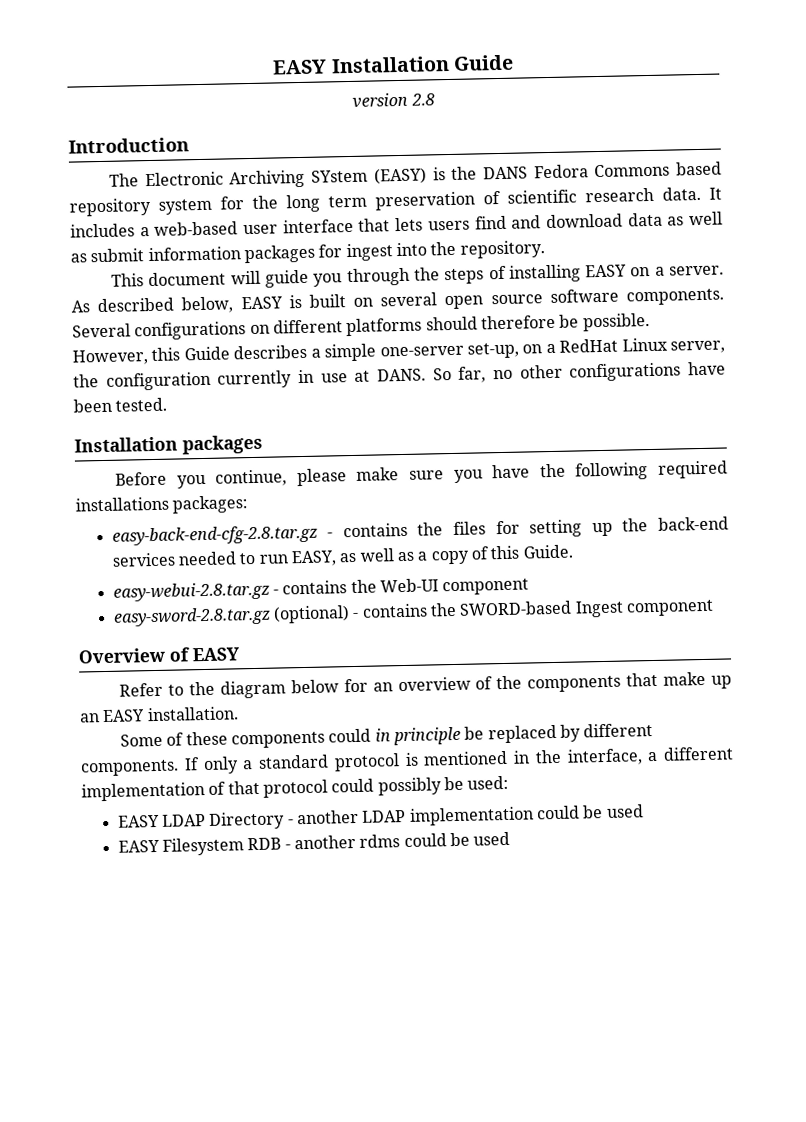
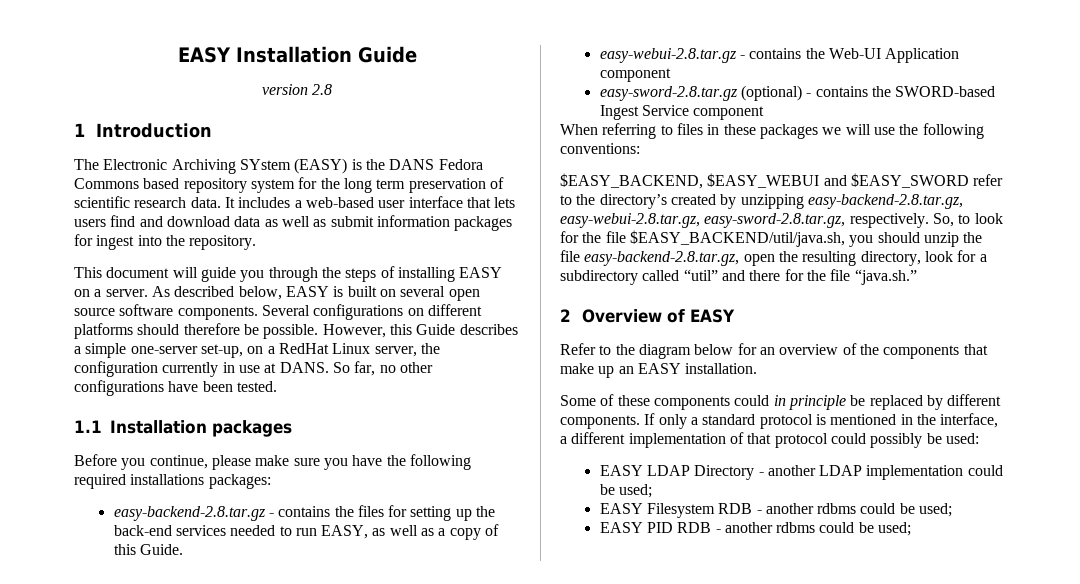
(435, 99) none -> [74,123,85,137] 1
(168, 404) none -> [74,420,102,433] 1.1
[111,524,318,546] easy-back-end-cfg-2.8.tar.gz -> [113,506,266,521] easy-backend-2.8.tar.gz
(439, 585) none -> [885,48,960,63] Application
[625,599,714,617] component // -> [641,105,765,120] [560,123,984,139] [560,143,640,154] [560,173,1004,189] [560,194,963,209] [560,213,1003,228] [560,230,983,247] [560,250,987,266] [560,269,917,285] [560,309,571,322] Service component // When referring to files in these packages we will use the following conventions: // $EASY_BACKEND, $EASY_WEBUI and $EASY_SWORD refer to the directory’s created by unzipping easy-backend-2.8.tar.gz, easy-webui-2.8.tar.gz, easy-sword-2.8.tar.gz, respectively. So, to look for the file $EASY_BACKEND/util/java.sh, you should unzip the file easy-backend-2.8.tar.gz, open the resulting directory, look for a subdirectory called “util” and there for the file “java.sh.” // 2
[605,804,644,818] used -> [618,484,652,498] used;
[359,831,511,848] rdms could be used -> [817,503,953,517] [599,522,912,536] rdbms could be used; // EASY PID RDB - another rdbms could be used;

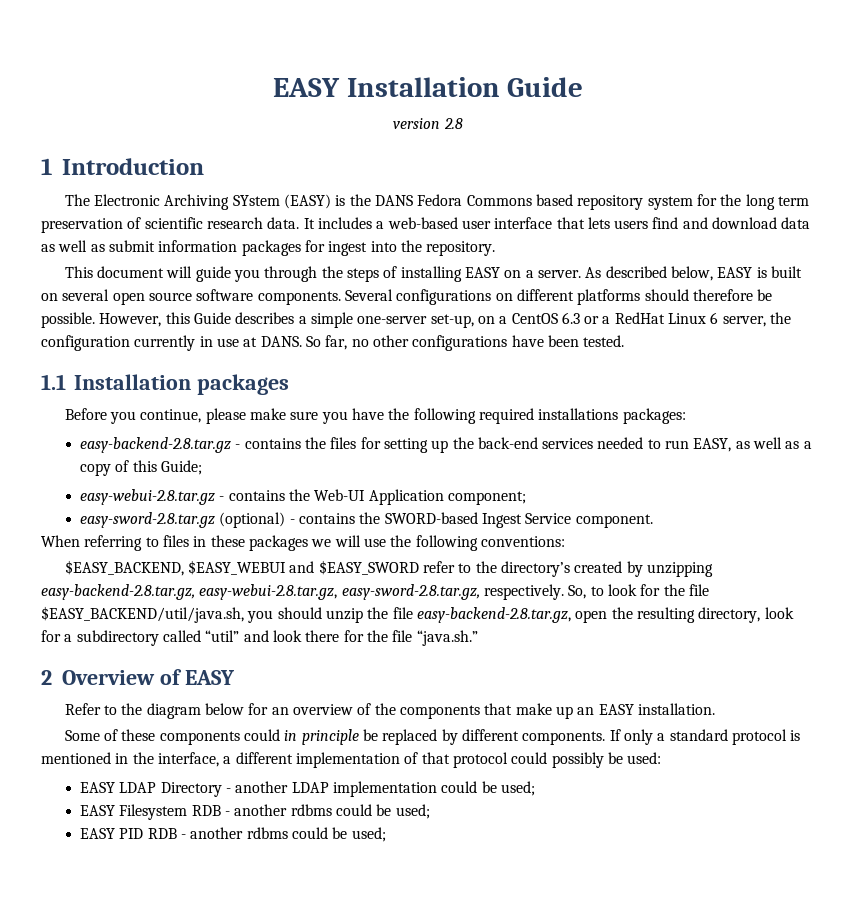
(275, 350) none -> [511,312,611,324] CentOS 6.3 or a
(371, 348) none -> [710,312,719,324] 6
[139,544,183,555] Guide. -> [160,460,202,475] Guide;
[599,68,671,82] component -> [447,491,526,505] component;
[693,106,765,120] component -> [575,514,653,528] component.
(745, 275) none -> [272,630,302,642] look

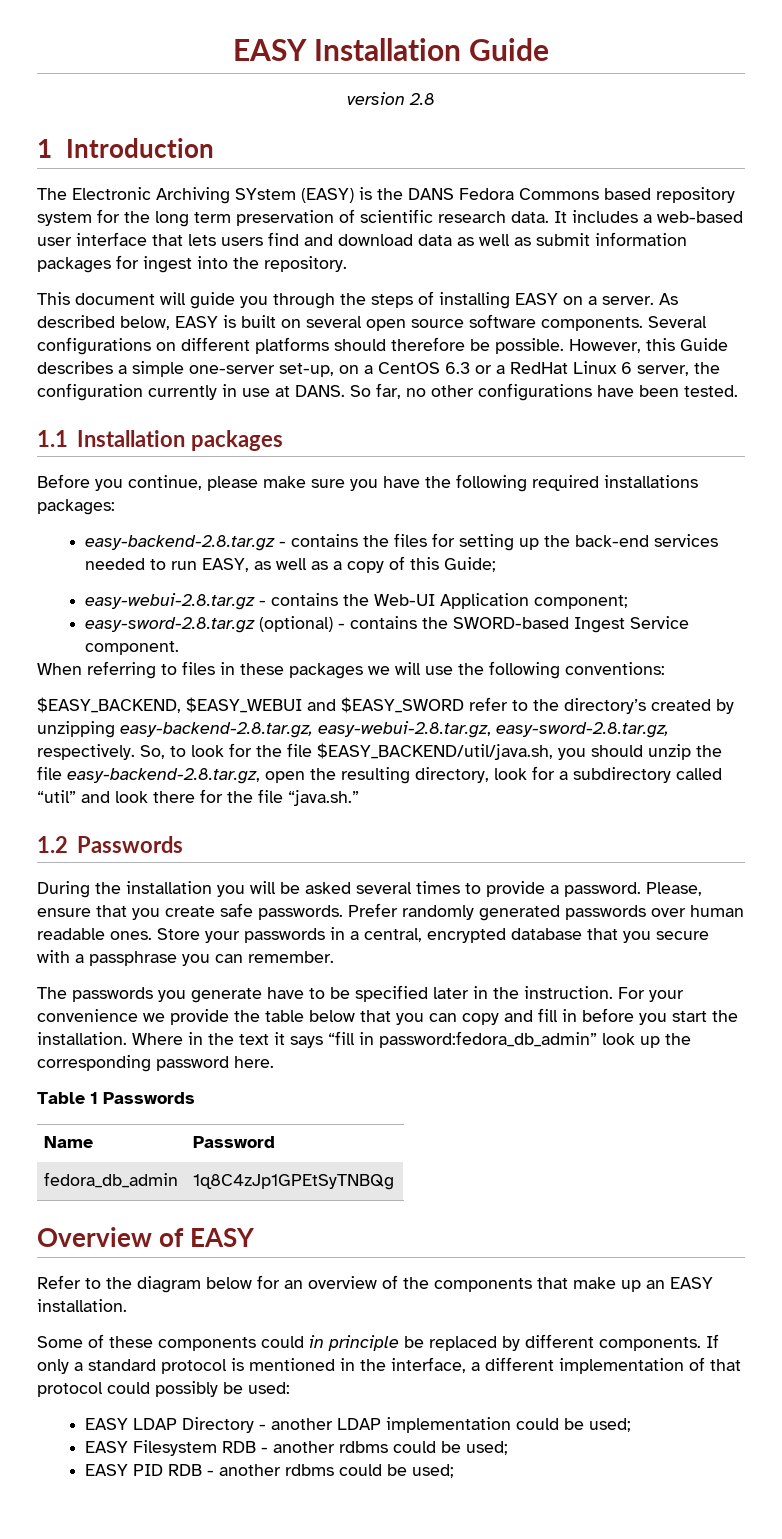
[41,670,52,685] 2 -> [37,836,183,853] [37,881,702,898] [37,903,744,921] [37,927,709,943] [37,950,334,966] [37,985,684,1003] [37,1008,738,1025] [37,1031,691,1048] [37,1055,274,1072] [37,1092,195,1104] [44,1136,94,1148] [193,1136,276,1148] [44,1172,179,1188] [193,1174,395,1190] 1.2 Passwords // During the installation you will be asked several times to provide a password. Please, ensure that you create safe passwords. Prefer randomly generated passwords over human readable ones. Store your passwords in a central, encrypted database that you secure with a passphrase you can remember. // The passwords you generate have to be specified later in the instruction. For your convenience we provide the table below that you can copy and fill in before you start the installation. Where in the text it says “fill in password:fedora_db_admin” look up the corresponding password here. // Table 1 Passwords // Name | Password // fedora_db_admin | 1q8C4zJp1GPEtSyTNBQg //

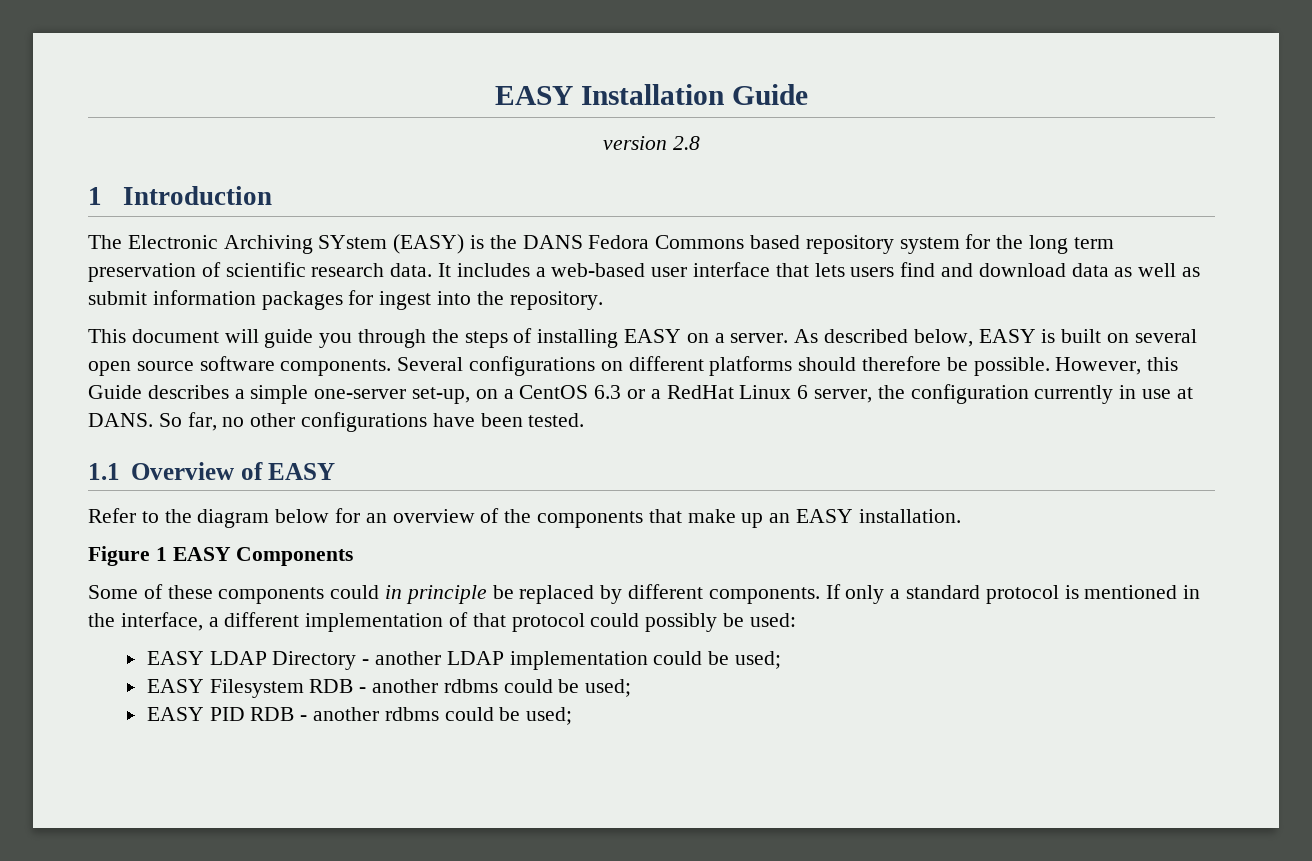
[76,430,283,451] [37,474,698,492] [37,499,115,515] [85,533,719,551] [85,556,497,573] [85,593,629,610] [85,616,690,633] [85,641,180,655] [37,661,665,679] [37,697,734,714] [37,721,669,738] [37,743,722,760] [37,766,722,784] [37,789,359,806] [37,836,183,853] [37,881,702,898] [37,903,744,921] [37,927,709,943] [37,950,334,966] [37,985,684,1003] [37,1008,738,1025] [37,1031,691,1048] [37,1055,274,1072] [37,1092,195,1104] [44,1136,94,1148] [193,1136,276,1148] [44,1172,179,1188] [193,1174,395,1190] Installation packages // Before you continue, please make sure you have the following required installations packages: // easy-backend-2.8.tar.gz - contains the files for setting up the back-end services needed to run EASY, as well as a copy of this Guide; // easy-webui-2.8.tar.gz - contains the Web-UI Application component; // easy-sword-2.8.tar.gz (optional) - contains the SWORD-based Ingest Service component. // When referring to files in these packages we will use the following conventions: // $EASY_BACKEND, $EASY_WEBUI and $EASY_SWORD refer to the directory’s created by unzipping easy-backend-2.8.tar.gz, easy-webui-2.8.tar.gz, easy-sword-2.8.tar.gz, respectively. So, to look for the file $EASY_BACKEND/util/java.sh, you should unzip the file easy-backend-2.8.tar.gz, open the resulting directory, look for a subdirectory called “util” and look there for the file “java.sh.” // 1.2 Passwords // During the installation you will be asked several times to provide a password. Please, ensure that you create safe passwords. Prefer randomly generated passwords over human readable ones. Store your passwords in a central, encrypted database that you secure with a passphrase you can remember. // The passwords you generate have to be specified later in the instruction. For your convenience we provide the table below that you can copy and fill in before you start the installation. Where in the text it says “fill in password:fedora_db_admin” look up the corresponding password here. // Table 1 Passwords // Name | Password // fedora_db_admin | 1q8C4zJp1GPEtSyTNBQg // -> (120, 471) none
(127, 1305) none -> [88,546,354,566] // Figure 1 EASY Components

